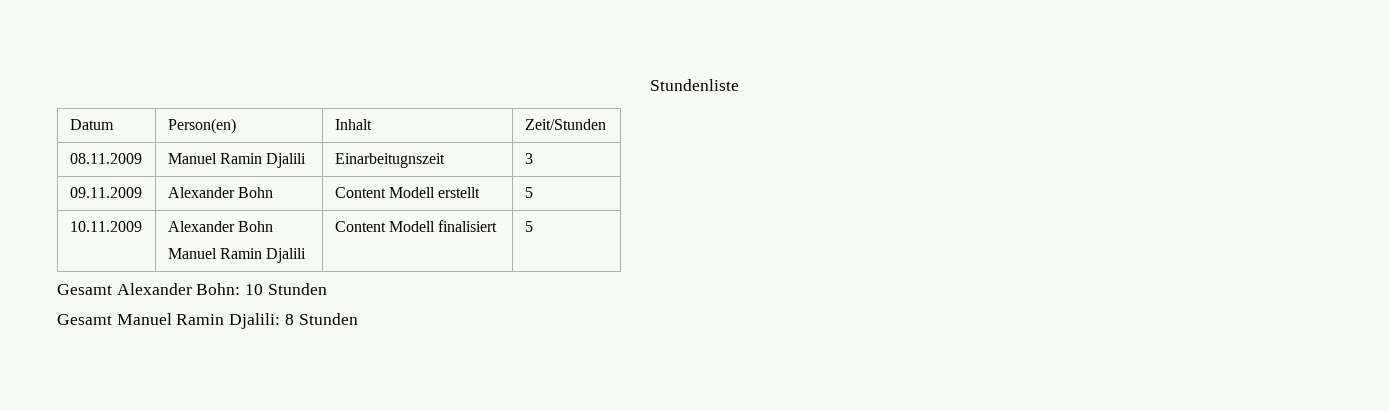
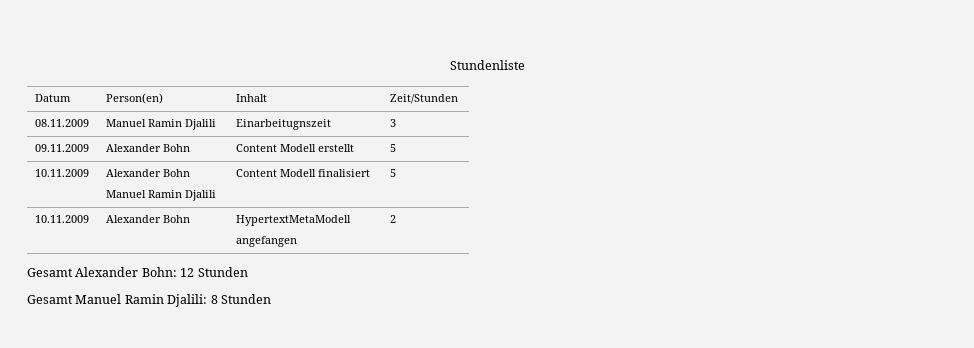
(533, 226) none -> [35,215,90,223] [106,215,191,223] [236,215,352,226] [236,236,298,247] [390,215,397,223] // 10.11.2009 | Alexander Bohn | HypertextMetaModell // angefangen | 2
[245,284,264,295] 10 -> [180,268,195,277] 12

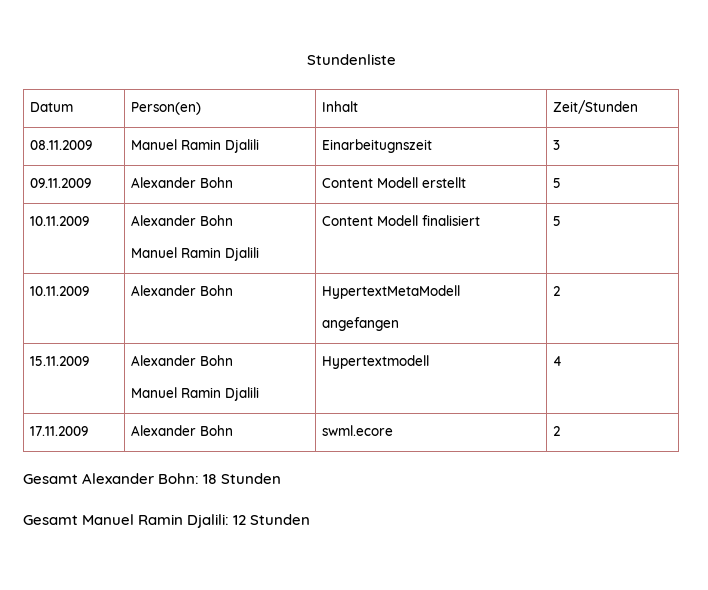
(397, 219) none -> [29,356,89,366] [130,355,233,366] [130,387,259,401] [321,355,429,369] [552,356,562,366] [29,426,88,436] [130,425,233,436] [321,425,393,436] [552,426,560,436] // 15.11.2009 | Alexander Bohn // Manuel Ramin Djalili | Hypertextmodell | 4 // 17.11.2009 | Alexander Bohn | swml.ecore | 2
[180,268,195,277] 12 -> [203,474,218,484] 18
[210,295,218,304] 8 -> [233,515,247,525] 12

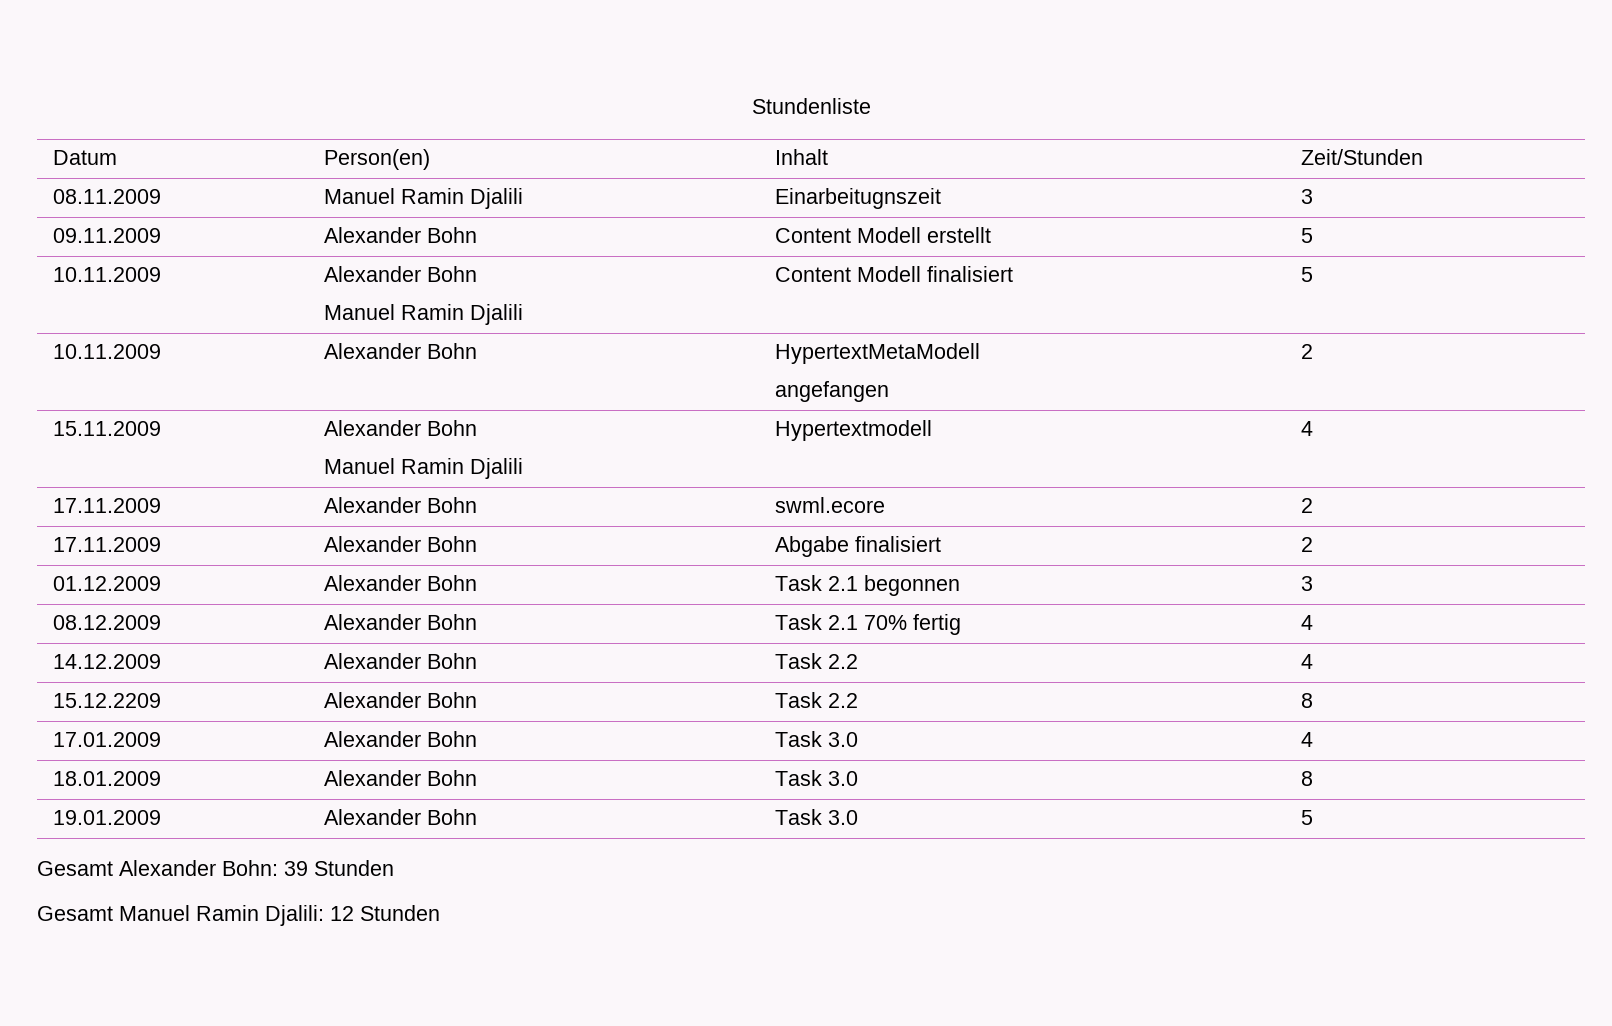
(560, 431) none -> [53,537,162,552] [324,536,478,552] [775,536,942,557] [1301,537,1314,552] [53,576,162,591] [324,575,478,591] [775,575,961,596] [1301,576,1314,591] [53,615,162,630] [324,614,478,630] [775,614,962,635] [1301,615,1314,630] [53,654,162,669] [324,653,478,669] [775,653,859,669] [1301,654,1314,669] [53,693,162,708] [324,692,478,708] [775,692,859,708] [1301,693,1314,708] [53,732,162,747] [324,731,478,747] [775,731,859,747] [1301,732,1314,747] [53,771,162,786] [324,770,478,786] [775,770,859,786] [1301,771,1314,786] [53,810,162,825] [324,809,478,825] [775,809,859,825] [1301,810,1314,825] // 17.11.2009 | Alexander Bohn | Abgabe finalisiert | 2 // 01.12.2009 | Alexander Bohn | Task 2.1 begonnen | 3 // 08.12.2009 | Alexander Bohn | Task 2.1 70% fertig | 4 // 14.12.2009 | Alexander Bohn | Task 2.2 | 4 // 15.12.2209 | Alexander Bohn | Task 2.2 | 8 // 17.01.2009 | Alexander Bohn | Task 3.0 | 4 // 18.01.2009 | Alexander Bohn | Task 3.0 | 8 // 19.01.2009 | Alexander Bohn | Task 3.0 | 5
[203,474,218,484] 18 -> [284,861,308,876] 39

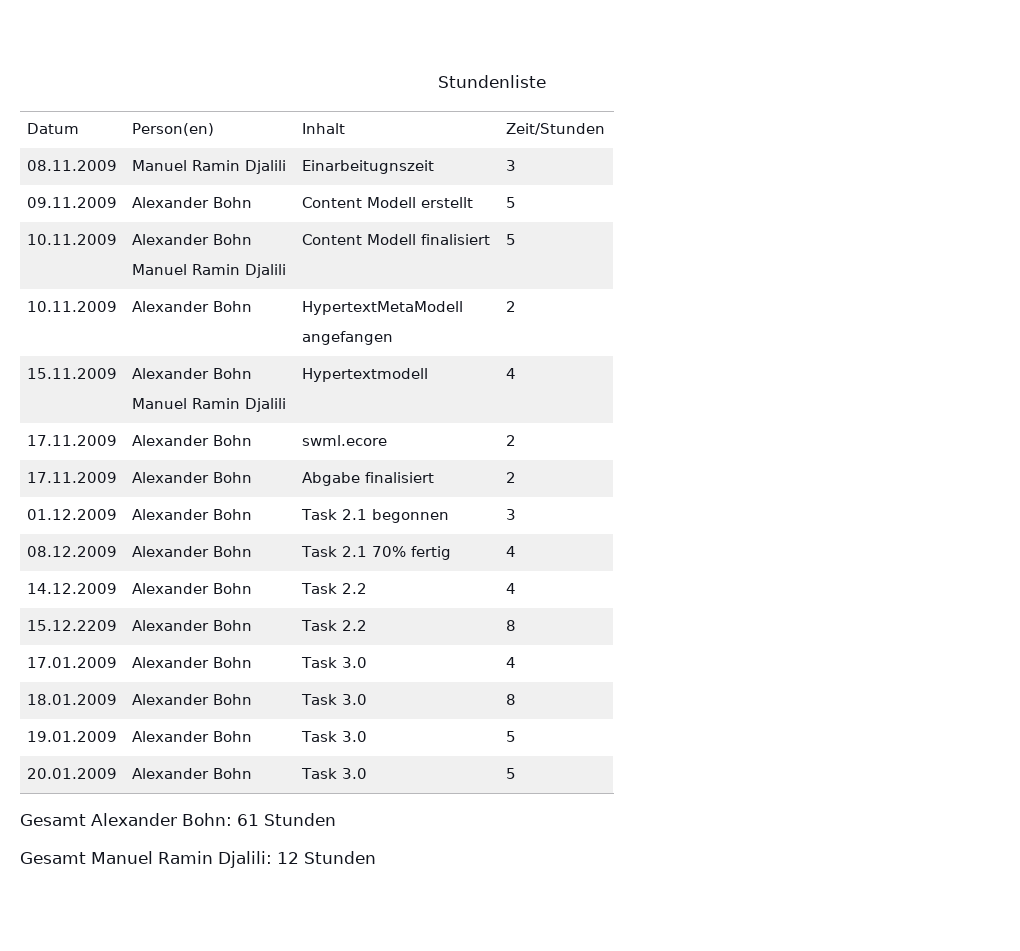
(1314, 817) none -> [27,768,118,779] [132,768,253,779] [301,768,368,779] [506,768,517,779] // 20.01.2009 | Alexander Bohn | Task 3.0 | 5
[284,861,308,876] 39 -> [237,814,259,826] 61

